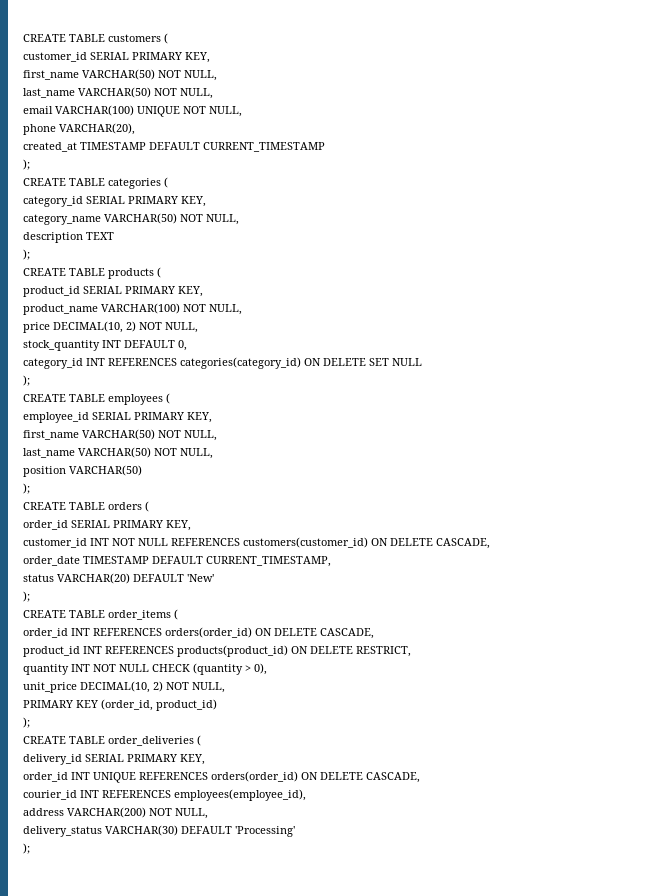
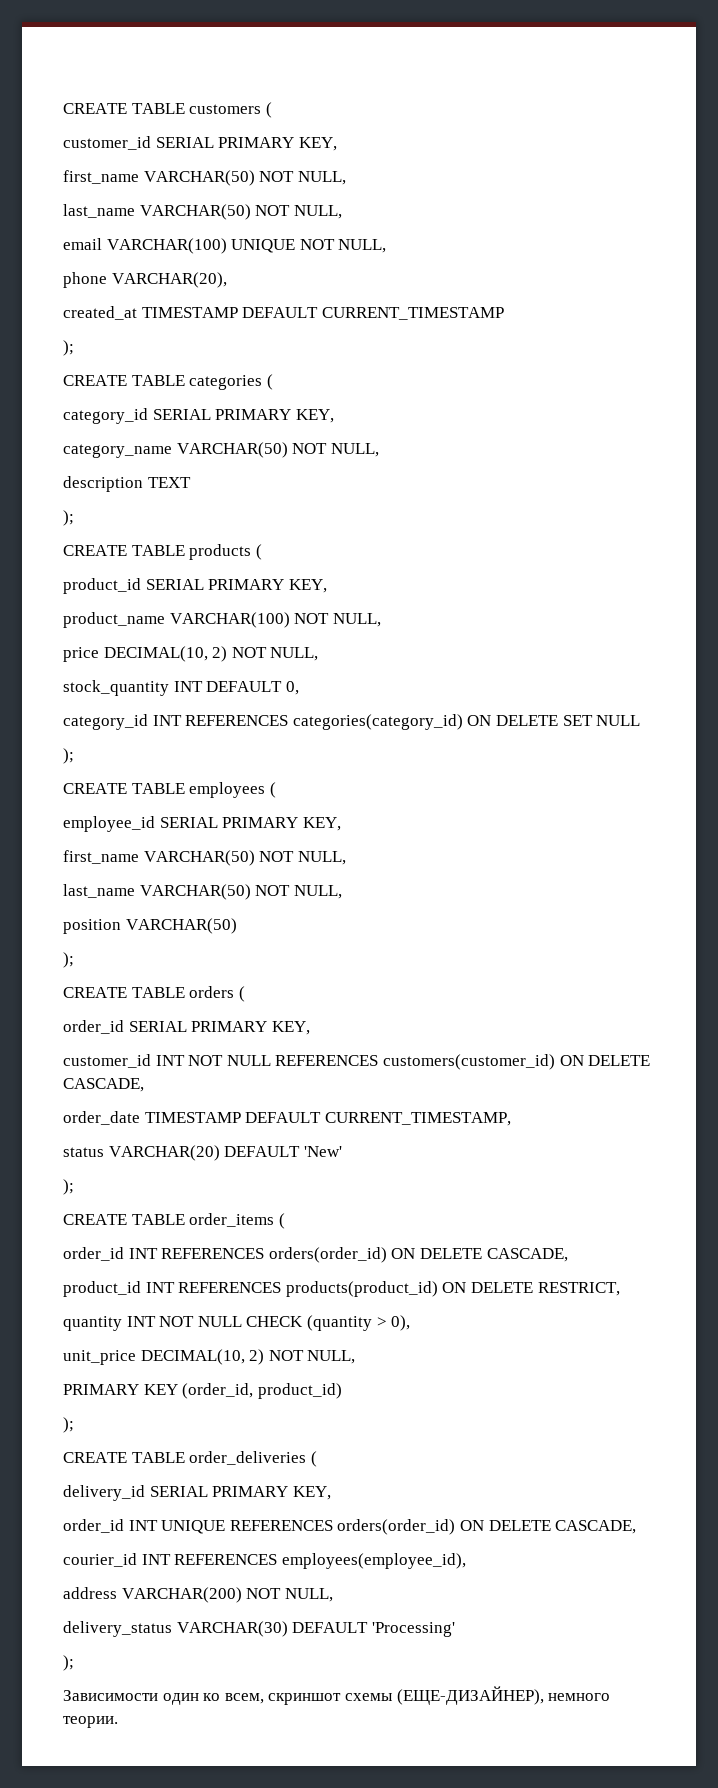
(30, 848) none -> [63,1686,611,1705] [63,1716,118,1728] // Зависимости один ко всем, скриншот схемы (ЕЩЕ-ДИЗАЙНЕР), немного теории.

